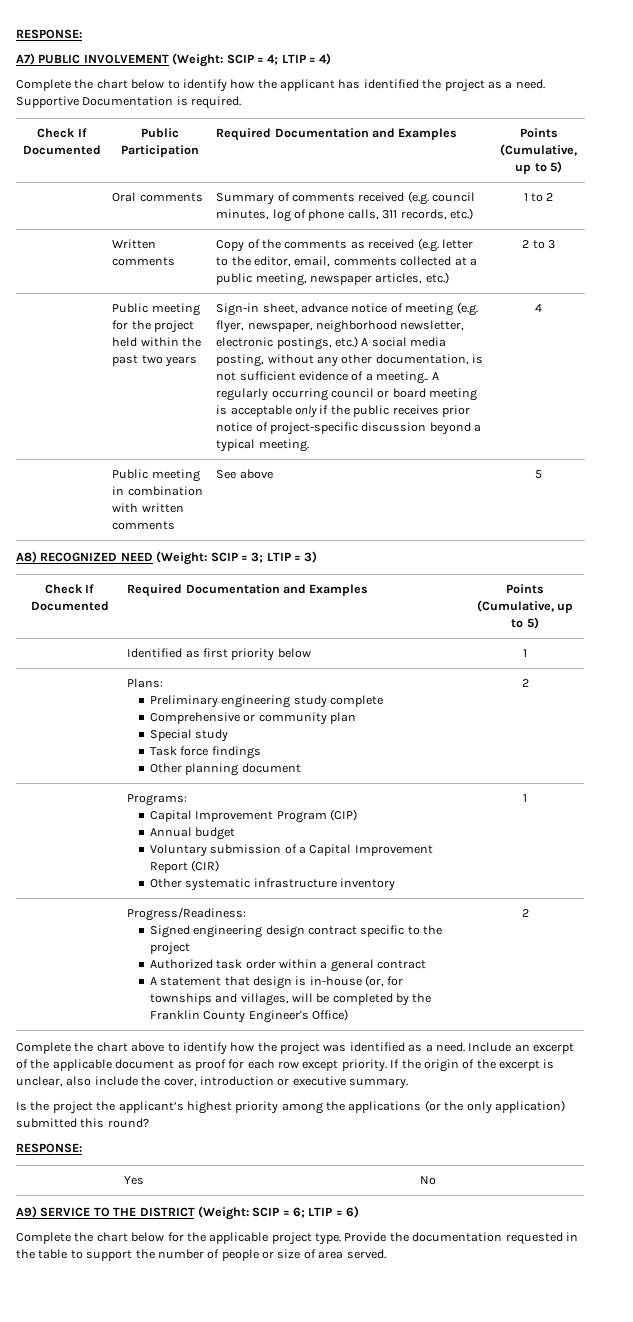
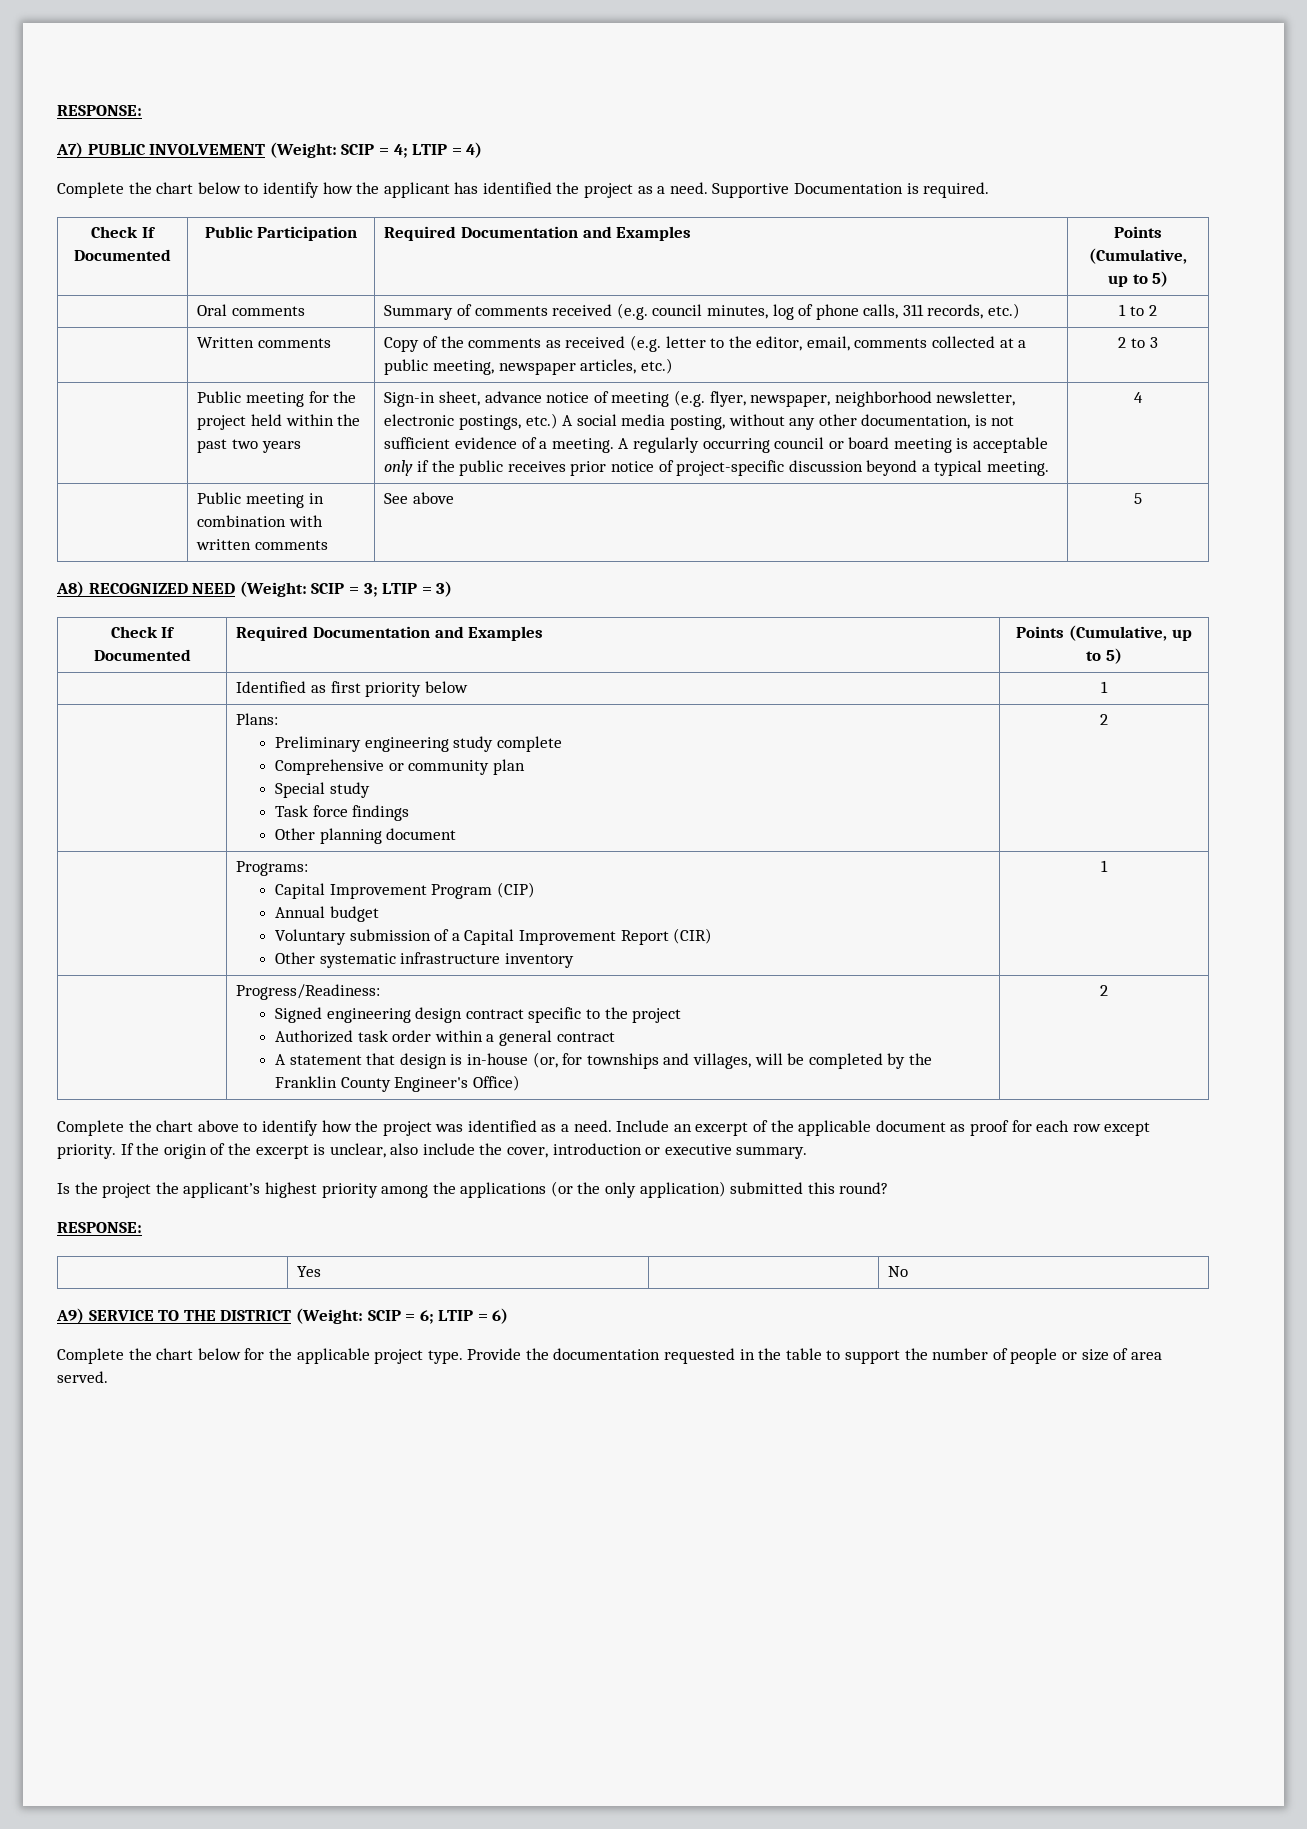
[376,371,429,384] meeting.. -> [551,438,614,453] meeting.

